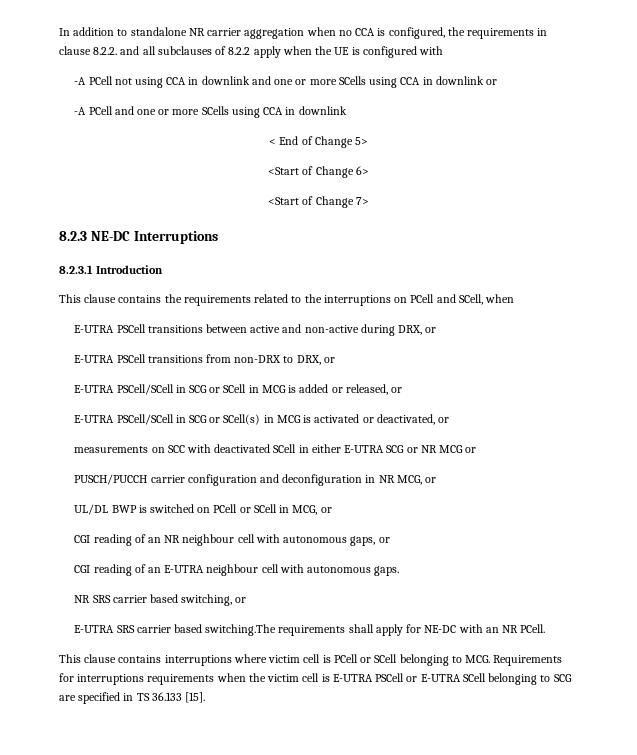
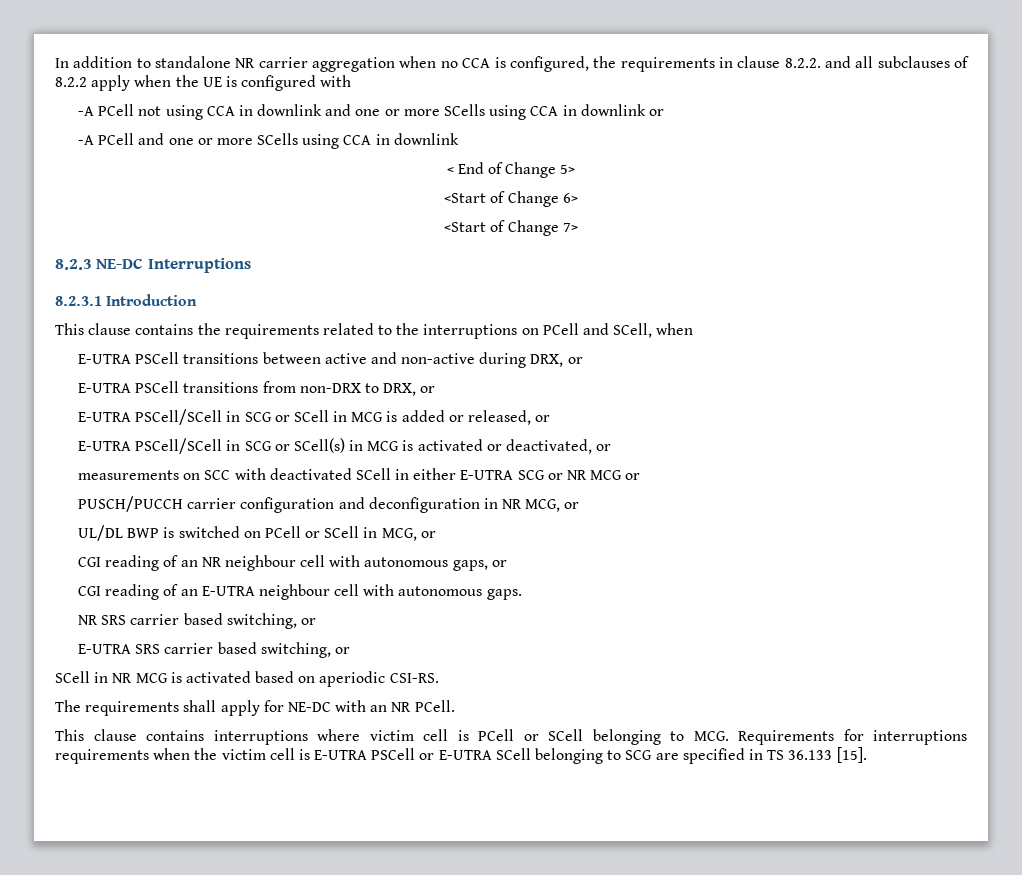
[205,624,277,636] switching.The -> [260,642,350,658] [55,671,439,687] [55,700,81,712] switching, or // SCell in NR MCG is activated based on aperiodic CSI-RS. // The

